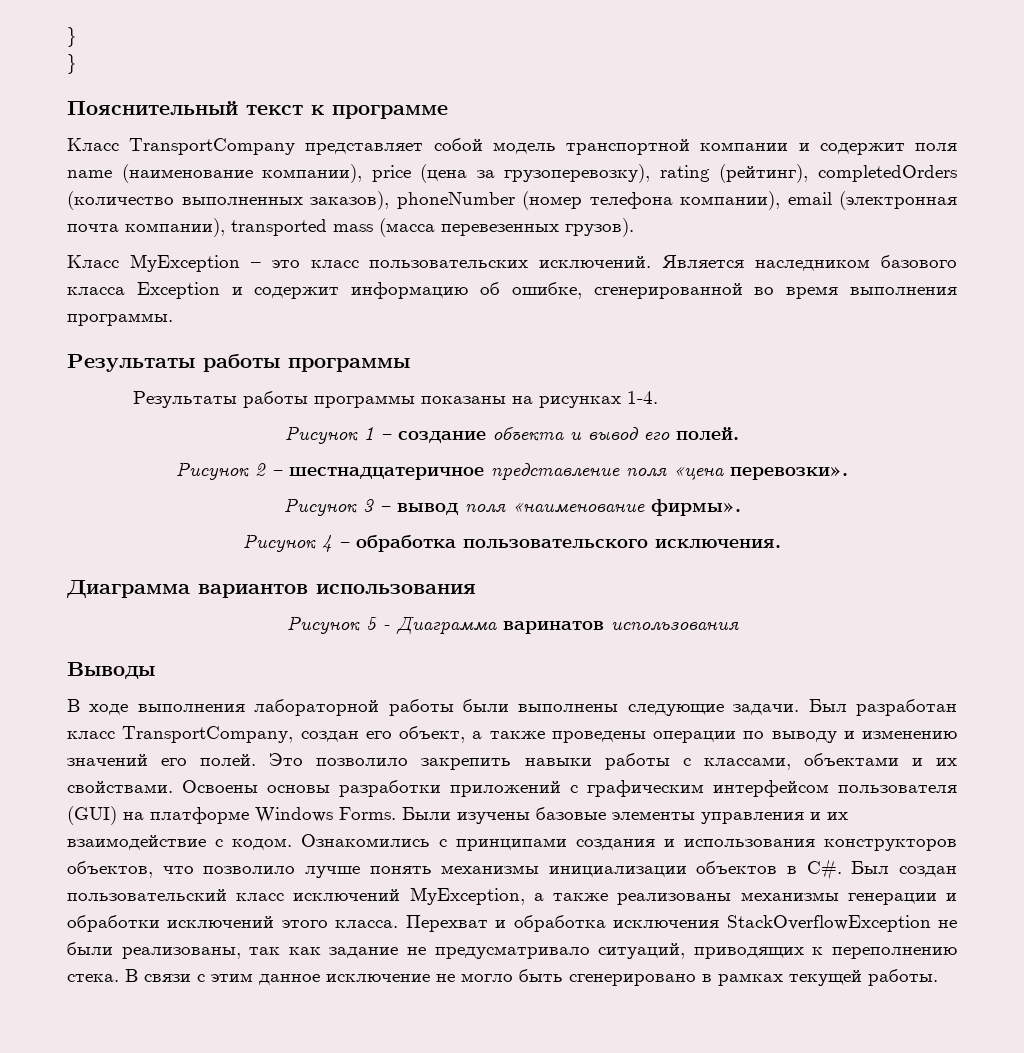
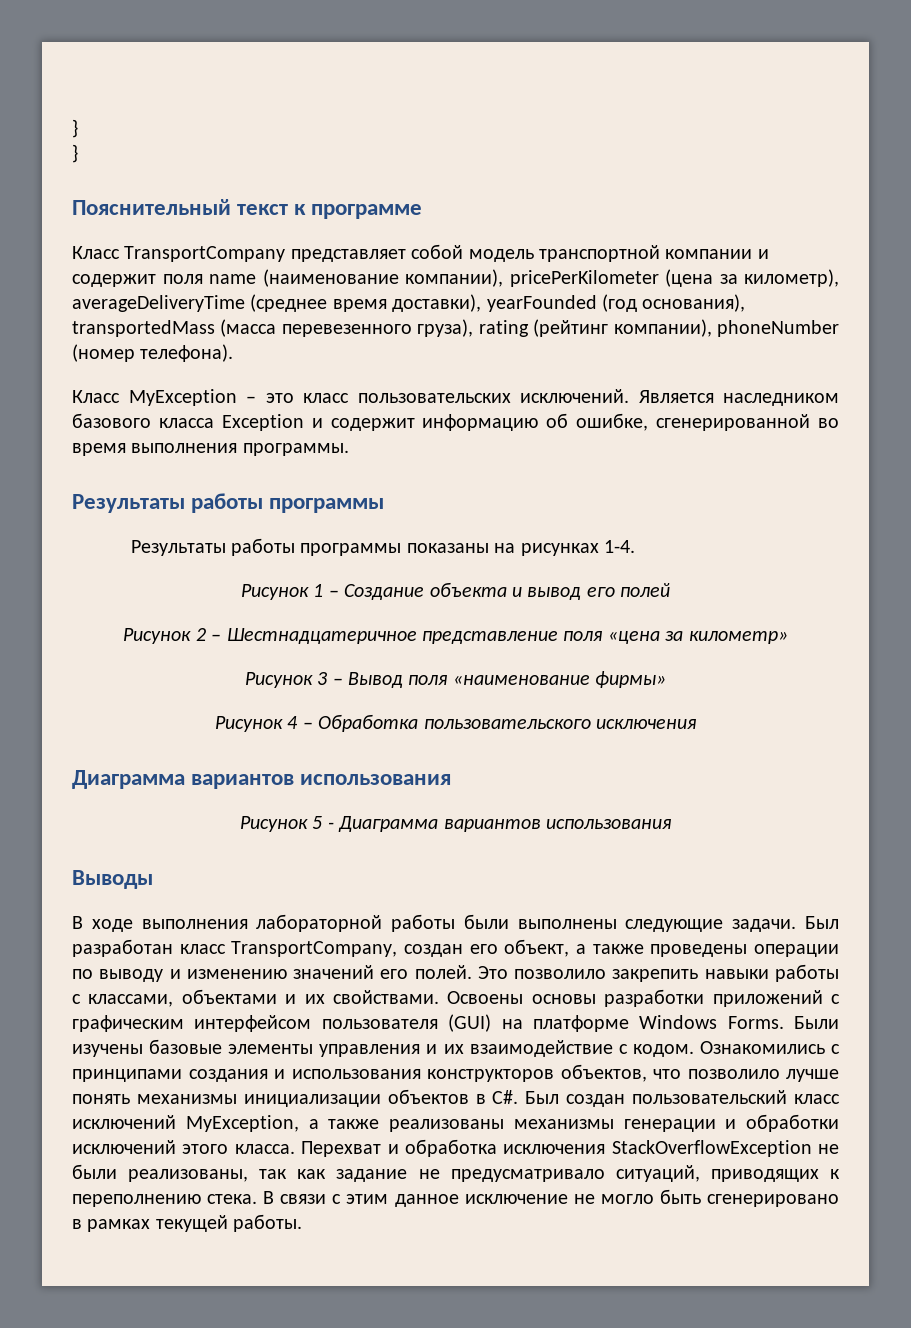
[371,165,411,182] price -> [509,270,659,287] pricePerKilometer
[504,164,957,183] [67,191,957,210] [67,218,634,237] грузоперевозку), rating (рейтинг), completedOrders (количество выполненных заказов), phoneNumber (номер телефона компании), email (электронная почта компании), transported mass (масса перевезенных грузов). -> [744,269,839,287] [72,294,746,312] [72,319,839,337] [72,344,234,362] километр), averageDeliveryTime (среднее время доставки), yearFounded (год основания), transportedMass (масса перевезенного груза), rating (рейтинг компании), phoneNumber (номер телефона).
[398,431,486,443] cоздание -> [344,584,425,600] Создание
[676,427,739,440] полей. -> [620,583,671,597] полей
[289,467,484,480] шестнадцатеричное -> [226,628,417,644] Шестнадцатеричное
[730,467,848,480] перевозки». -> [665,631,788,644] за километр»
[396,503,459,515] вывод -> [347,672,403,688] Вывод
[650,499,741,516] фирмы». -> [595,671,667,688] фирмы»
[356,535,781,552] обработка пользовательского исключения. -> [318,714,696,732] Обработка пользовательского исключения
[502,621,604,634] варинатов -> [443,819,541,832] вариантов

